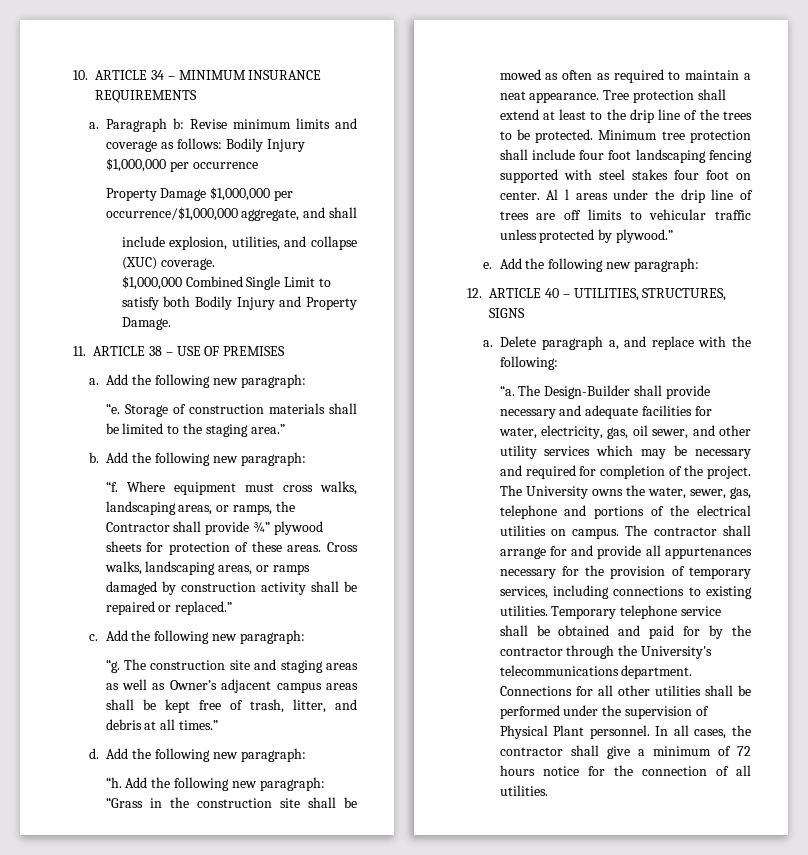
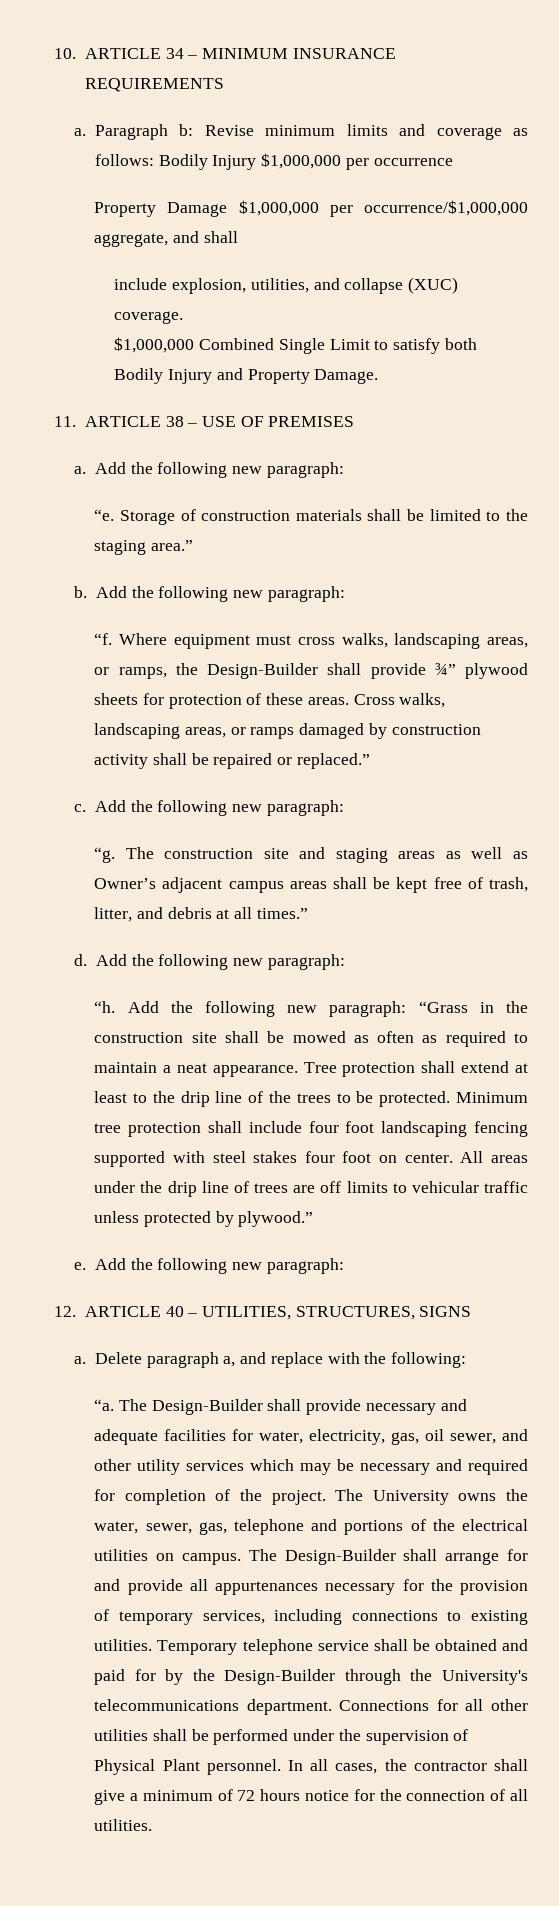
[105,522,170,532] Contractor -> [207,663,319,679] Design-Builder
[546,189,569,200] Al l -> [460,1151,484,1163] All
[653,527,717,536] contractor -> [284,1549,396,1565] Design-Builder
[499,647,563,656] contractor -> [224,1669,336,1685] Design-Builder

